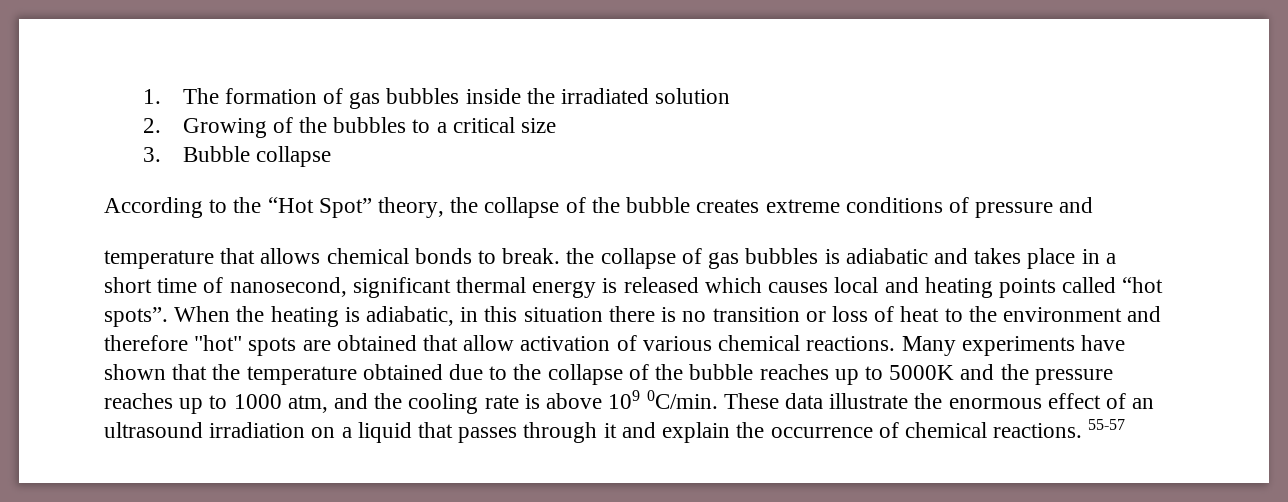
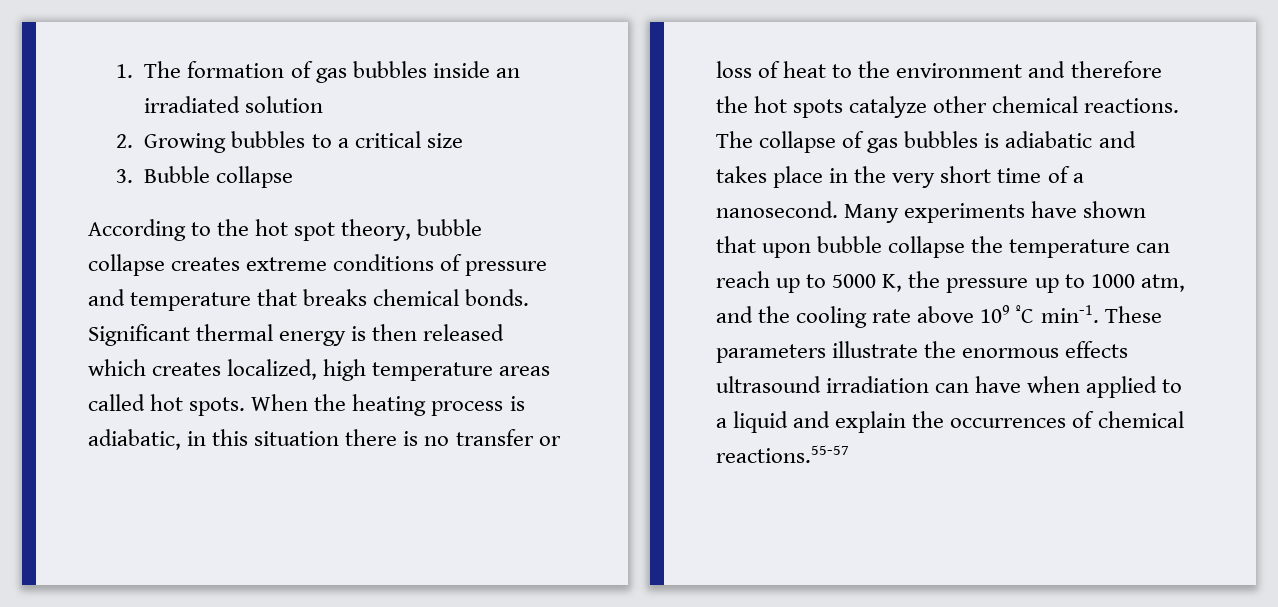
[526,88,555,104] the -> [495,68,520,78] an
[272,117,328,133] of the -> (227, 143) none
[267,197,691,218] “Hot Spot” theory, the collapse of the bubble -> [255,219,483,241] [88,254,165,276] hot spot theory, bubble collapse
(1094, 205) // -> (125, 297) none
[260,248,595,264] allows chemical bonds to break. the -> [303,289,530,306] [88,324,505,346] [88,359,551,381] [88,394,525,416] [88,429,561,450] [716,61,1162,78] [716,96,1180,118] [716,131,753,148] breaks chemical bonds. Significant thermal energy is then released which creates localized, high temperature areas called hot spots. When the heating process is adiabatic, in this situation there is no transfer or loss of heat to the environment and therefore the hot spots catalyze other chemical reactions. The
[1105,253,1116,264] a -> [854,166,936,188] the very
[229,277,1164,298] [104,306,1162,327] [104,335,896,356] nanosecond, significant thermal energy is released which causes local and heating points called “hot spots”. When the heating is adiabatic, in this situation there is no transition or loss of heat to the environment and therefore "hot" spots are obtained that allow activation of various chemical reactions. -> [1072,173,1084,183] [716,201,838,218] a nanosecond.
[212,364,995,385] the temperature obtained due to the collapse of the bubble reaches up to 5000K and -> [762,236,1171,258] [716,271,903,293] upon bubble collapse the temperature can reach up to 5000 K,
[104,393,173,409] reaches -> (1029, 285) none
[524,394,540,409] is -> (912, 316) none
[646,390,1155,409] [104,422,617,443] 0C/min. These data illustrate the enormous effect of an ultrasound irradiation on a liquid that passes through it -> [1016,305,1162,323] [716,341,1129,363] [716,376,1183,398] [716,411,789,433] ºC min-1. These parameters illustrate the enormous effects ultrasound irradiation can have when applied to a liquid
[770,427,873,438] occurrence -> [950,418,1067,428] occurrences
[993,419,1126,438] reactions. 55-57 -> [716,445,849,463] reactions.55-57

